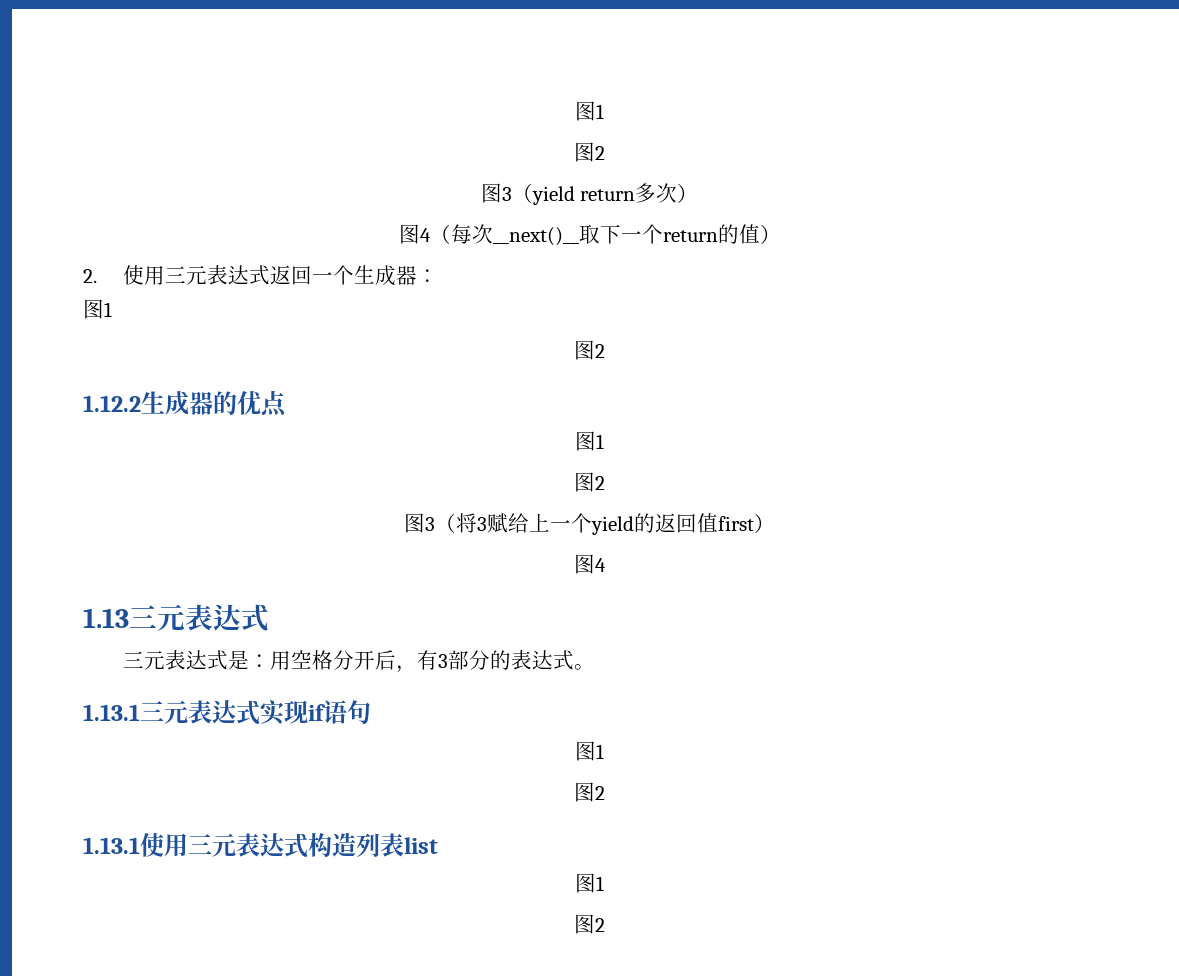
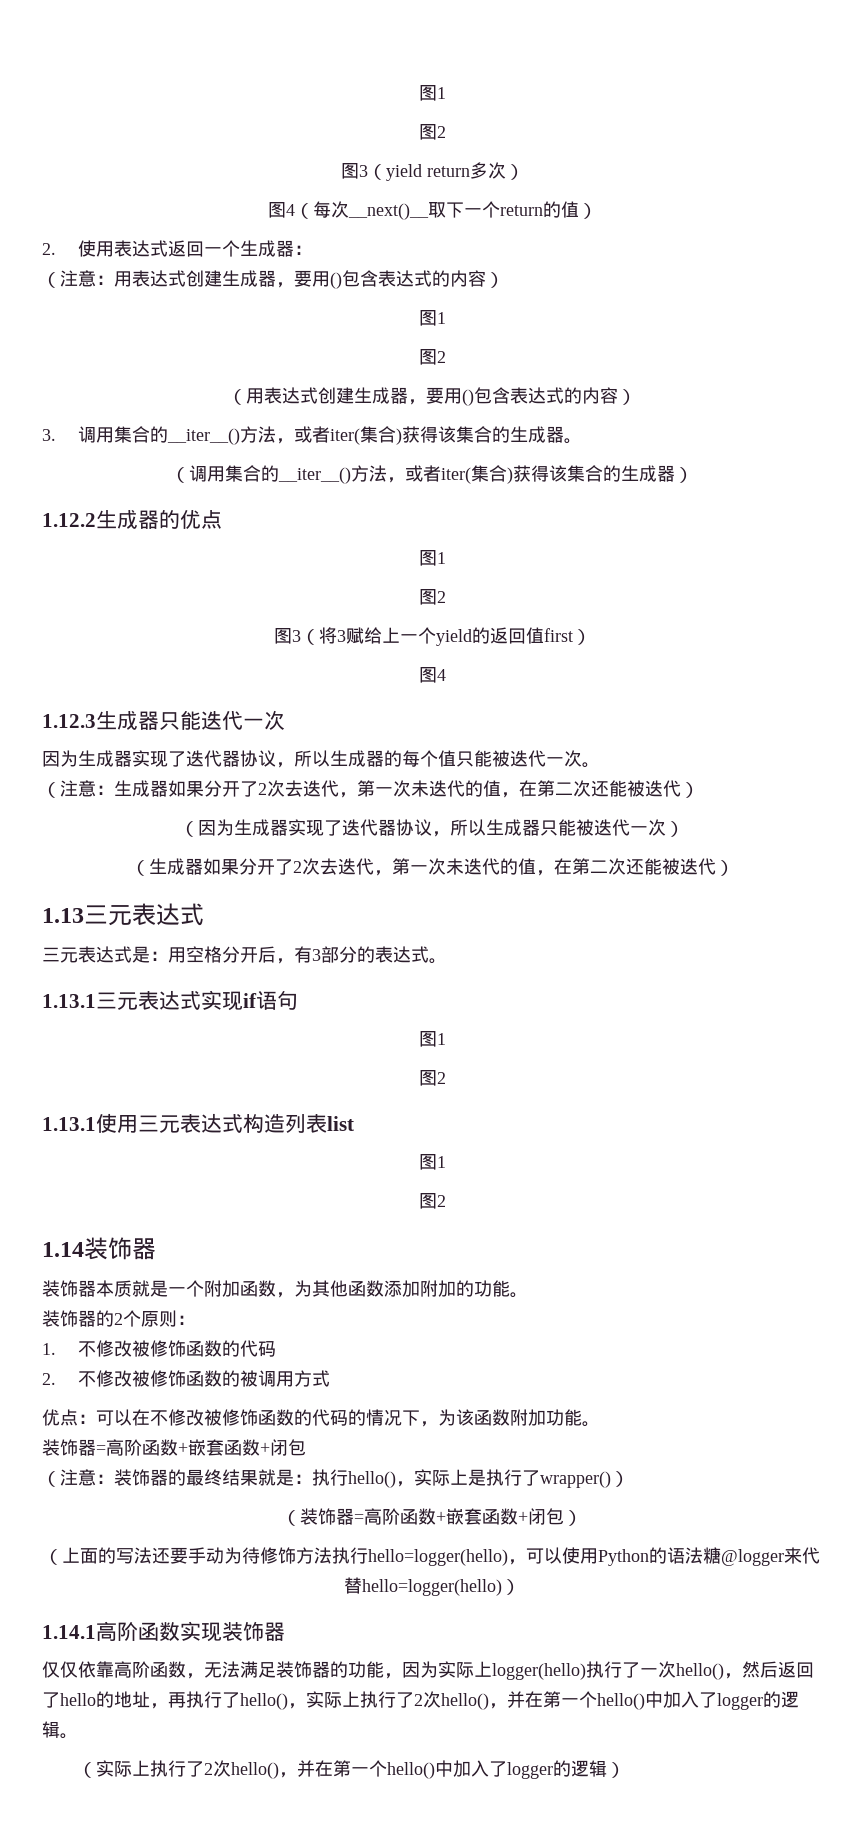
[165,266,208,285] 三元 -> (114, 249) none
[83,299,112,319] [574,340,605,360] 图1 // 图2 -> [42,270,504,289] [418,310,446,326] [418,349,446,365] [228,387,636,406] [42,426,582,445] [171,465,693,484] （注意：用表达式创建生成器，要用()包含表达式的内容） // 图1 // 图2 // （用表达式创建生成器，要用()包含表达式的内容） // 3.调用集合的__iter__()方法，或者iter(集合)获得该集合的生成器。 // （调用集合的__iter__()方法，或者iter(集合)获得该集合的生成器）
(606, 565) none -> [42,710,285,730] [42,750,600,768] [42,780,699,798] [180,819,684,837] [130,858,734,876] // 1.12.3生成器只能迭代一次 // 因为生成器实现了迭代器协议，所以生成器的每个值只能被迭代一次。 // （注意：生成器如果分开了2次去迭代，第一次未迭代的值，在第二次还能被迭代） // （因为生成器实现了迭代器协议，所以生成器只能被迭代一次） // （生成器如果分开了2次去迭代，第一次未迭代的值，在第二次还能被迭代）
(605, 925) none -> [42,1237,156,1260] [42,1280,528,1298] [42,1310,195,1327] [42,1340,276,1357] [42,1370,330,1387] [42,1409,600,1427] [42,1439,306,1456] [42,1469,629,1488] [282,1508,582,1526] [44,1547,820,1566] [344,1577,520,1596] [42,1621,285,1642] [42,1661,814,1680] [42,1691,799,1710] [42,1721,78,1739] [77,1760,625,1779] // 1.14装饰器 // 装饰器本质就是一个附加函数，为其他函数添加附加的功能。 // 装饰器的2个原则： // 1.不修改被修饰函数的代码 // 2.不修改被修饰函数的被调用方式 // 优点：可以在不修改被修饰函数的代码的情况下，为该函数附加功能。 // 装饰器=高阶函数+嵌套函数+闭包 // （注意：装饰器的最终结果就是：执行hello()，实际上是执行了wrapper()） // （装饰器=高阶函数+嵌套函数+闭包） // （上面的写法还要手动为待修饰方法执行hello=logger(hello)，可以使用Python的语法糖@logger来代替hello=logger(hello)） // 1.14.1高阶函数实现装饰器 // 仅仅依靠高阶函数，无法满足装饰器的功能，因为实际上logger(hello)执行了一次hello()，然后返回了hello的地址，再执行了hello()，实际上执行了2次hello()，并在第一个hello()中加入了logger的逻辑。 // （实际上执行了2次hello()，并在第一个hello()中加入了logger的逻辑）

